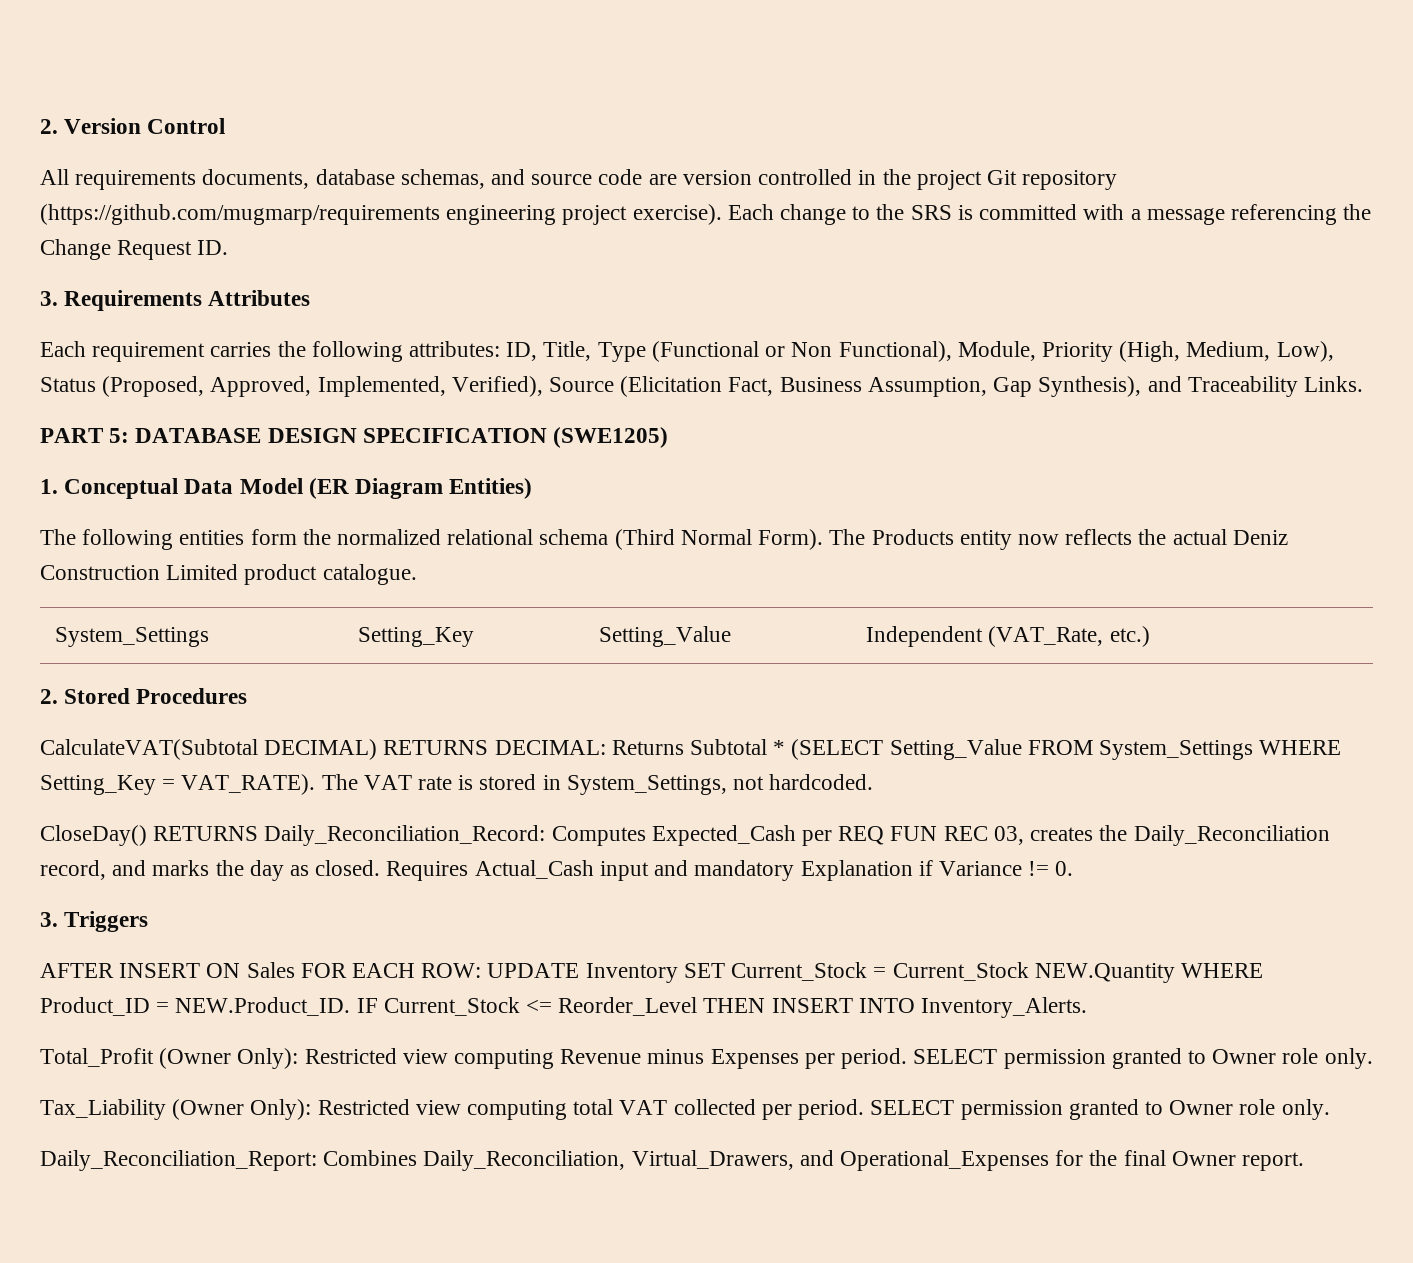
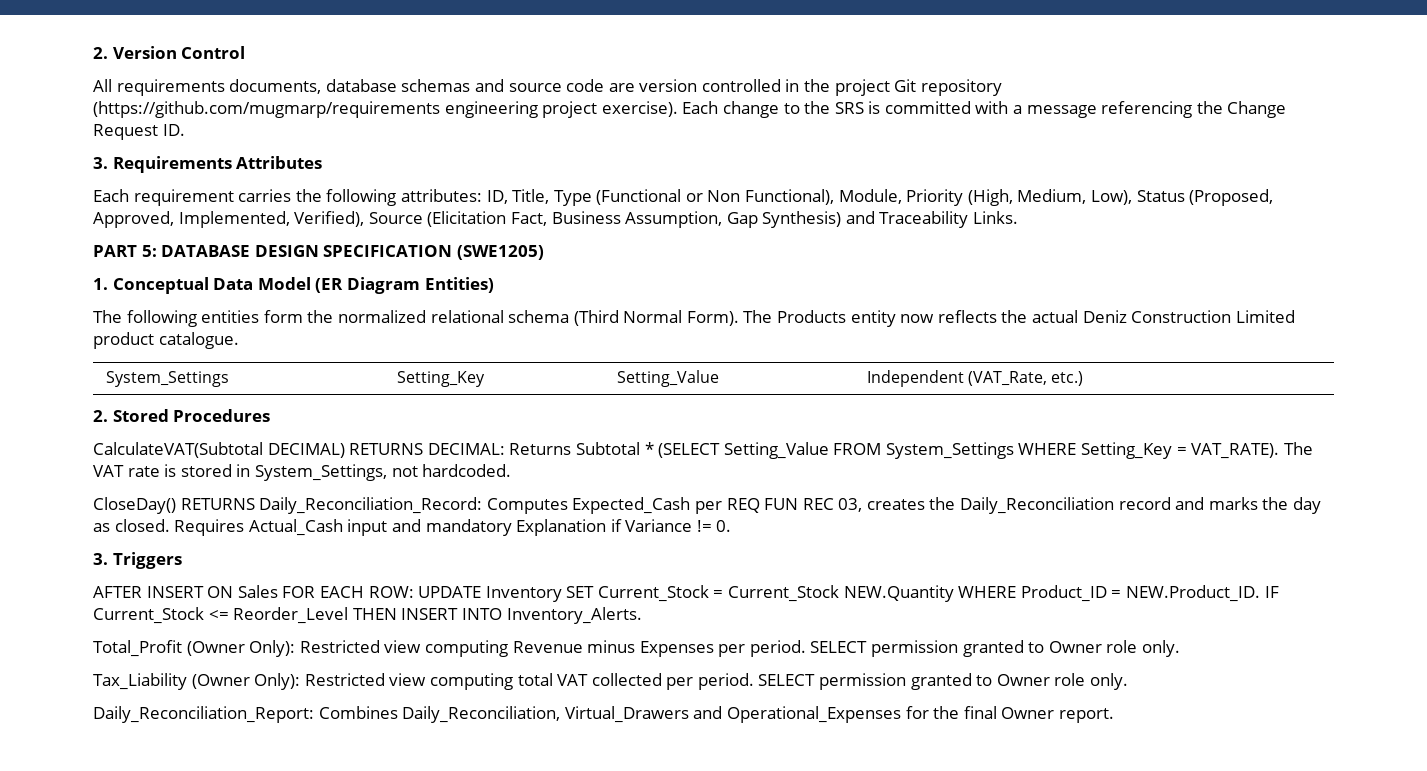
[400,169,485,189] schemas, -> [401,79,471,92] schemas
[1038,376,1142,397] Synthesis), -> [762,211,842,228] Synthesis)
[40,860,106,880] record, -> [1118,497,1171,510] record
[631,1150,794,1170] Virtual_Drawers, -> [564,706,689,723] Virtual_Drawers

